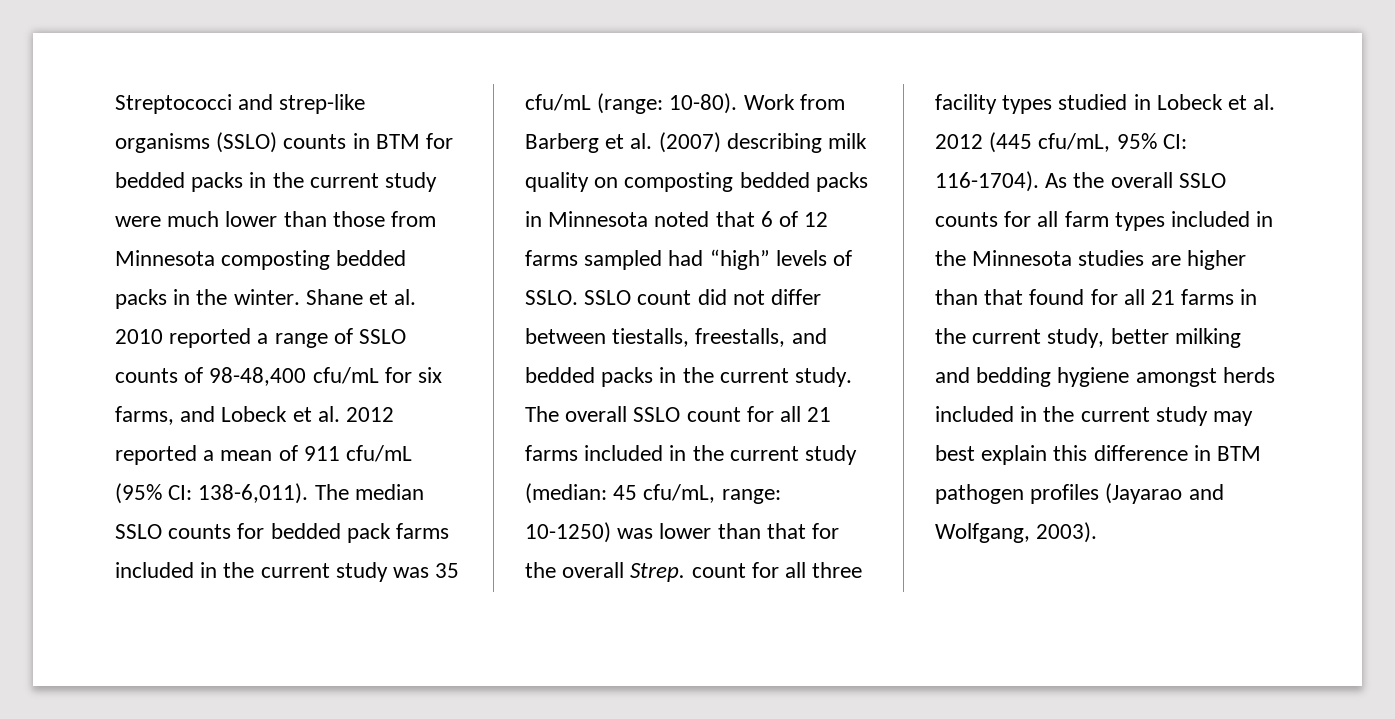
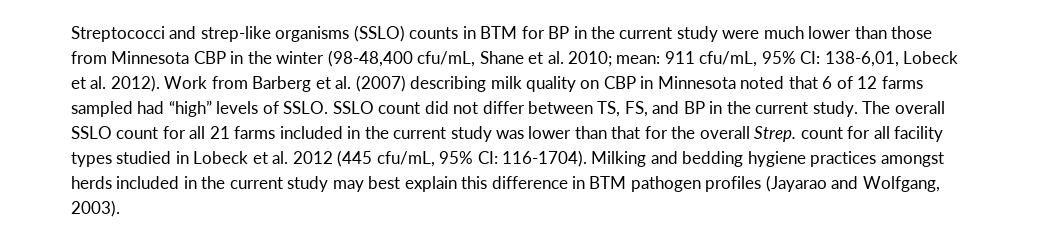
[115,172,244,192] bedded packs -> [548,26,570,39] BP
[221,250,407,270] [115,289,417,309] [115,328,407,348] [115,367,443,386] [115,406,395,425] [115,445,413,465] [115,483,424,504] [115,523,450,543] [115,562,460,582] [525,93,738,114] composting bedded packs in the winter. Shane et al. 2010 reported a range of SSLO counts of 98-48,400 cfu/mL for six farms, and Lobeck et al. 2012 reported a mean of 911 cfu/mL (95% CI: 138-6,011). The median SSLO counts for bedded pack farms included in the current study was 35 cfu/mL (range: 10-80). -> [193,50,959,67] [71,75,160,92] CBP in the winter (98-48,400 cfu/mL, Shane et al. 2010; mean: 911 cfu/mL, 95% CI: 138-6,01, Lobeck et al. 2012).
[624,172,868,192] composting bedded packs -> [603,76,636,89] CBP
[612,328,827,347] [525,367,654,387] tiestalls, freestalls, and bedded packs -> [597,101,705,117] TS, FS, and BP
[525,483,781,504] [525,522,611,543] (median: 45 cfu/mL, range: 10-1250) -> (492, 134) none
[812,562,863,578] three -> (890, 132) none
[1045,172,1226,188] [935,211,1274,231] [935,250,1246,270] [935,289,1258,305] [935,328,1241,348] As the overall SSLO counts for all farm types included in the Minnesota studies are higher than that found for all 21 farms in the current study, better milking -> [591,151,647,167] Milking
(1130, 377) none -> [810,151,877,167] practices

